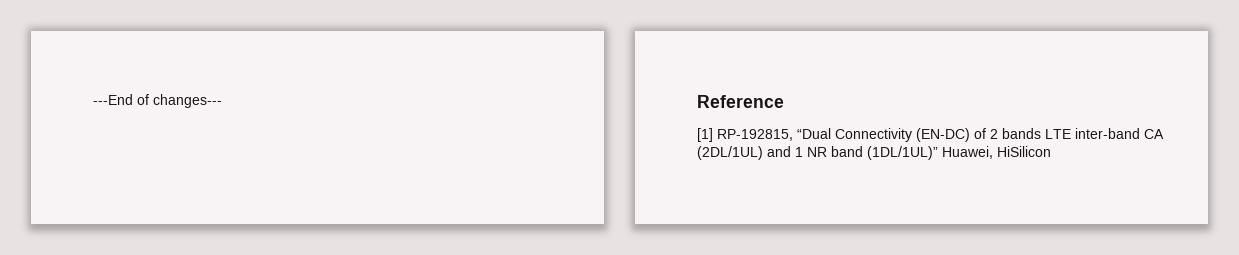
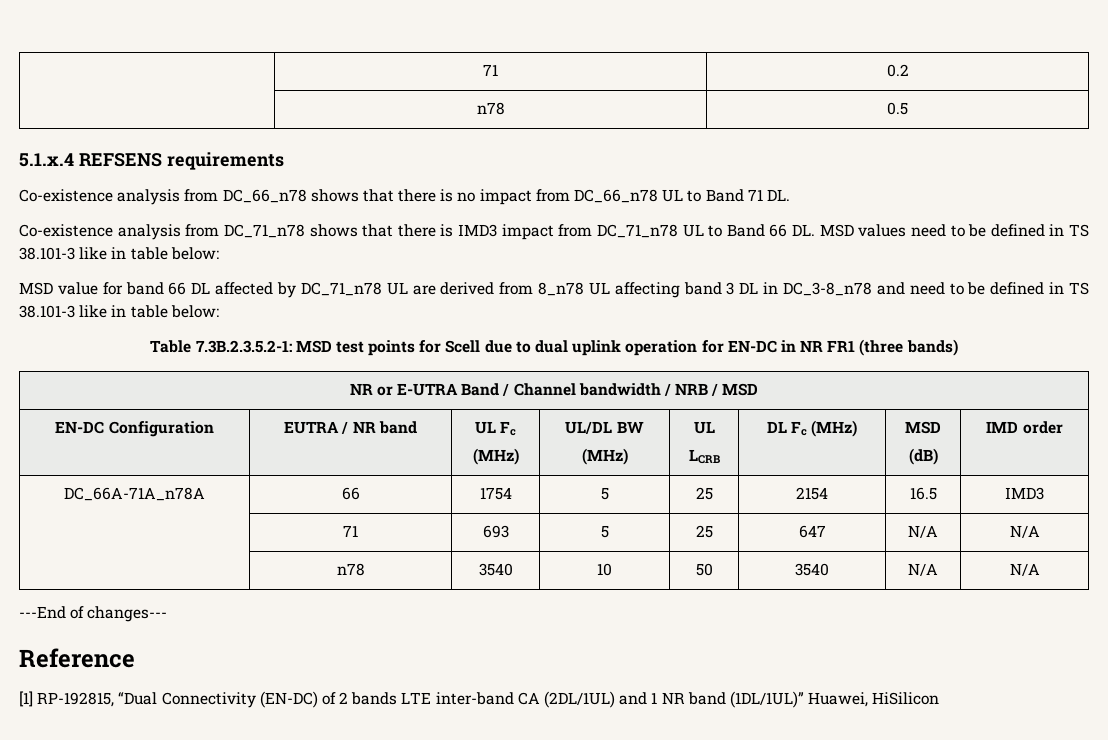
(93, 99) none -> [483,64,498,76] [886,64,909,77] [476,102,505,115] [887,102,908,115] [19,152,284,170] [19,189,790,205] [19,224,1089,240] [19,247,219,260] [19,282,1089,298] [19,305,219,318] [150,339,958,356] [349,383,759,396] [55,421,214,437] [284,421,417,434] [474,421,517,436] [472,448,519,465] [565,421,644,434] [581,448,628,465] [693,421,715,434] [688,449,720,464] [766,420,858,437] [905,421,941,434] [908,448,938,465] [986,421,1063,434] [64,487,205,501] [341,487,360,500] [479,487,512,500] [600,487,609,500] [695,487,713,500] [796,487,828,500] [909,487,937,500] [1005,487,1044,500] [343,525,358,537] [482,525,509,538] [600,525,609,538] [695,525,713,538] [798,525,826,538] [908,525,938,538] [1009,525,1040,538] [336,563,365,576] [478,563,513,576] [597,563,612,576] [695,563,713,576] [795,563,829,576] [908,563,938,576] [1009,563,1040,576] | 71 | 0.2 // | n78 | 0.5 // 5.1.x.4 REFSENS requirements // Co-existence analysis from DC_66_n78 shows that there is no impact from DC_66_n78 UL to Band 71 DL. // Co-existence analysis from DC_71_n78 shows that there is IMD3 impact from DC_71_n78 UL to Band 66 DL. MSD values need to be defined in TS 38.101-3 like in table below: // MSD value for band 66 DL affected by DC_71_n78 UL are derived from 8_n78 UL affecting band 3 DL in DC_3-8_n78 and need to be defined in TS 38.101-3 like in table below: // Table 7.3B.2.3.5.2-1: MSD test points for Scell due to dual uplink operation for EN-DC in NR FR1 (three bands) // NR or E-UTRA Band / Channel bandwidth / NRB / MSD // EN-DC Configuration | EUTRA / NR band | UL Fc // (MHz) | UL/DL BW // (MHz) | UL // LCRB | DL Fc (MHz) | MSD // (dB) | IMD order // DC_66A-71A_n78A | 66 | 1754 | 5 | 25 | 2154 | 16.5 | IMD3 // | 71 | 693 | 5 | 25 | 647 | N/A | N/A // | n78 | 3540 | 10 | 50 | 3540 | N/A | N/A //

